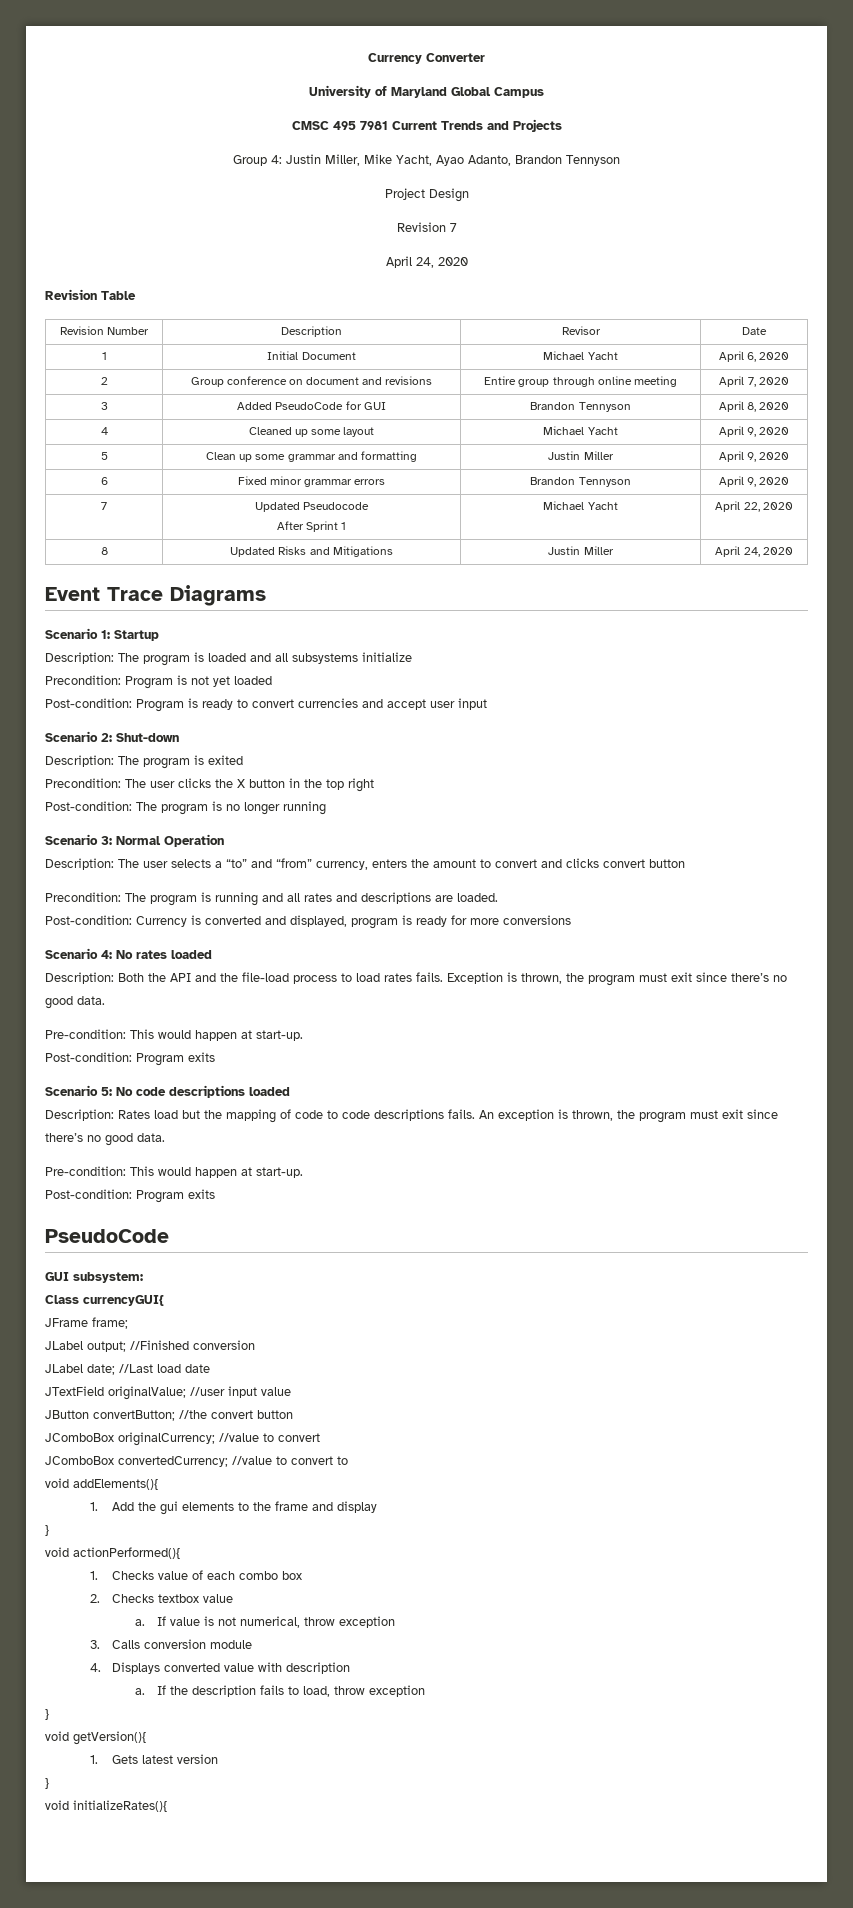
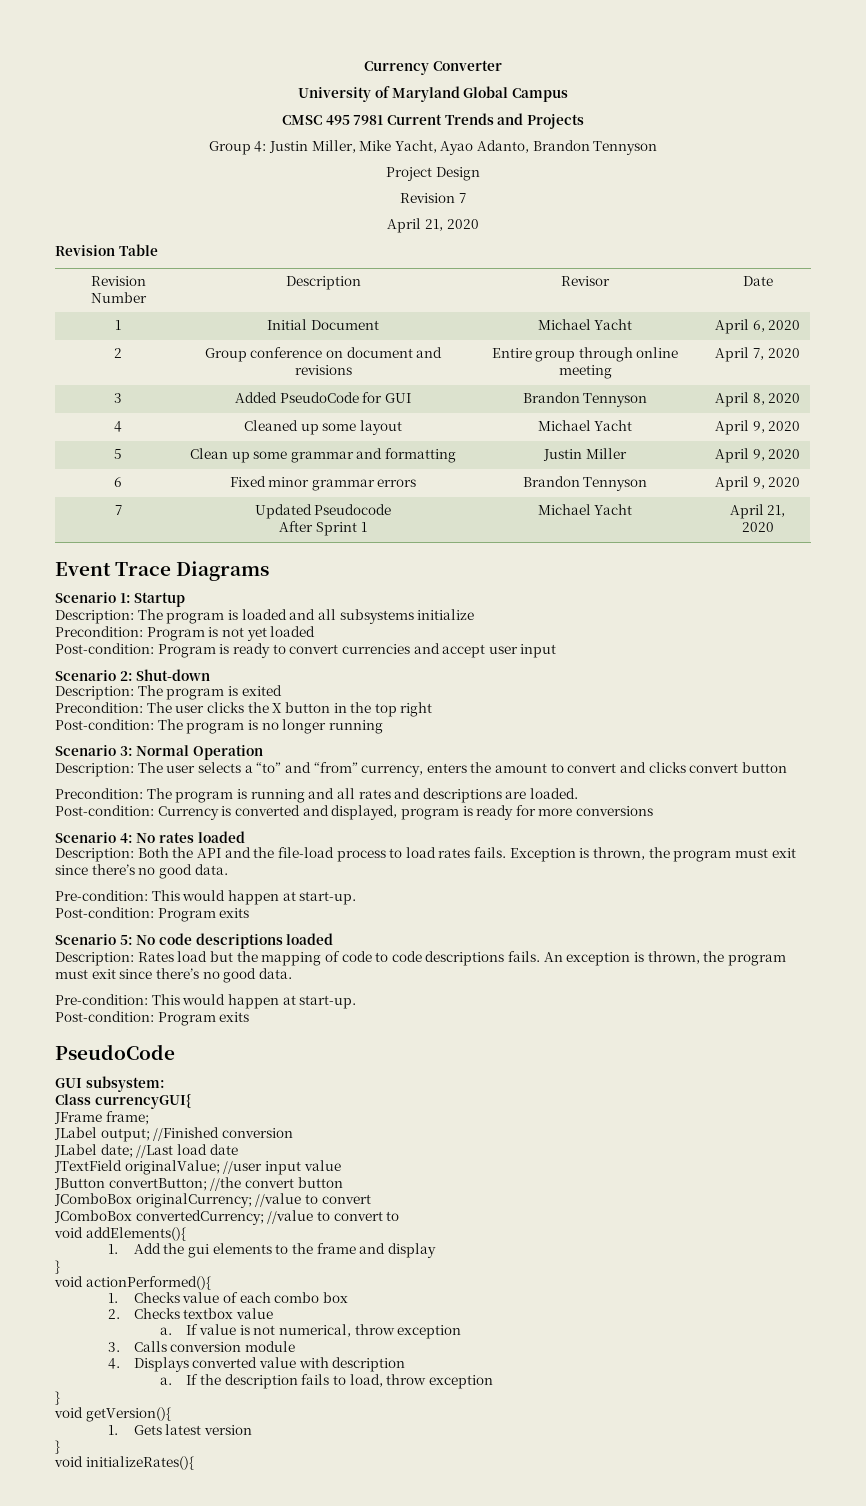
[415,257,434,268] 24, -> [425,219,443,231] 21,
[743,502,793,512] [100,547,108,555] [230,546,393,557] [548,546,614,555] [715,546,760,557] 22, 2020 // 8 | Updated Risks and Mitigations | Justin Miller | April 24, -> [767,505,786,517] 21,

